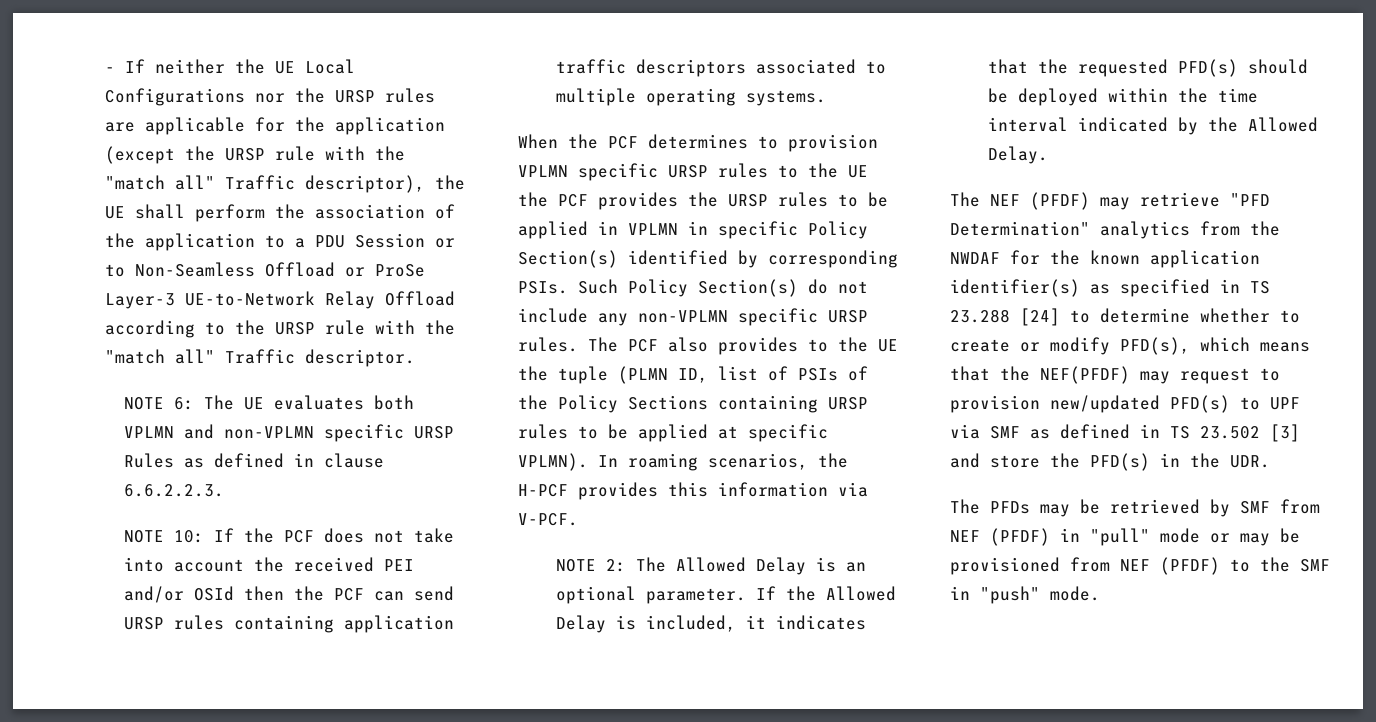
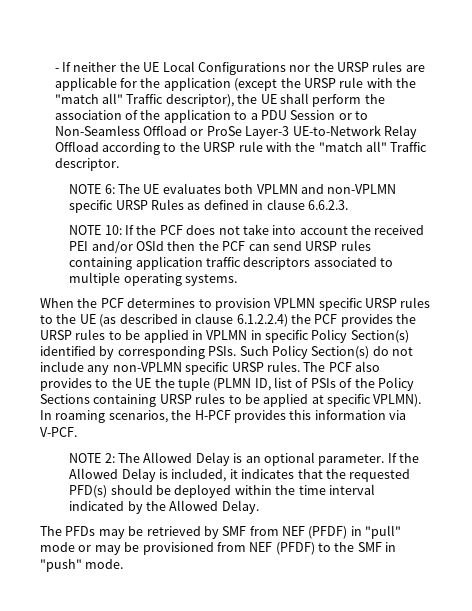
[123,484,224,497] 6.6.2.2.3. -> [307,200,348,210] 6.6.2.3.
(868, 171) none -> [99,313,288,327] (as described in clause 6.1.2.2.4)
[950,192,1270,210] [950,221,1280,239] [950,250,1260,268] [950,279,1270,297] [950,308,1300,326] [950,337,1310,355] [950,366,1280,384] [950,395,1300,413] [950,424,1300,442] [950,453,1270,471] // The NEF (PFDF) may retrieve "PFD Determination" analytics from the NWDAF for the known application identifier(s) as specified in TS 23.288 [24] to determine whether to create or modify PFD(s), which means that the NEF(PFDF) may request to provision new/updated PFD(s) to UPF via SMF as defined in TS 23.502 [3] and store the PFD(s) in the UDR. -> (259, 507) none

